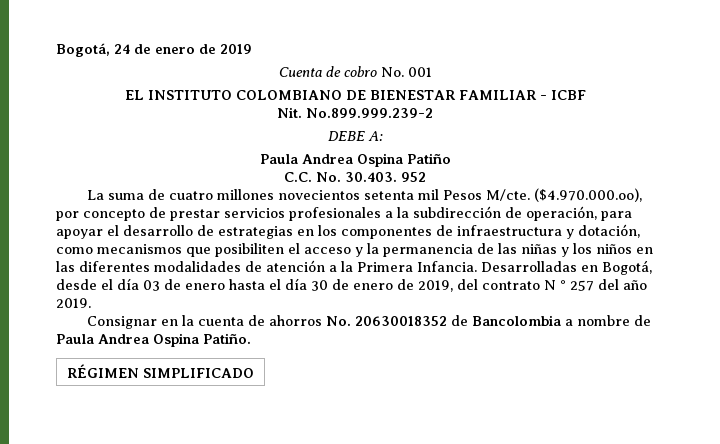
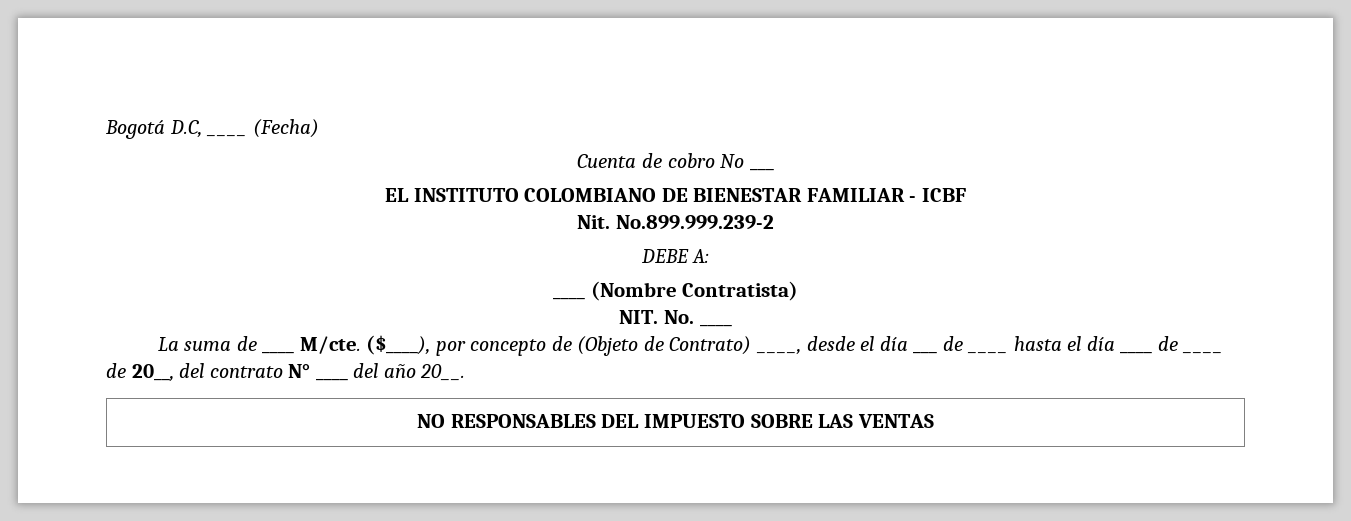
[56,43,252,57] Bogotá, 24 de enero de 2019 -> [105,119,319,139] Bogotá D.C, ____ (Fecha)
[380,67,432,77] No. 001 -> [720,154,745,168] [749,168,774,171] No ___
[259,153,451,167] [284,172,426,182] [87,188,643,202] [56,206,632,221] [56,224,640,239] [56,243,653,257] [56,260,652,275] [56,278,647,292] [56,298,91,308] [87,315,652,329] [56,333,251,347] [67,364,254,378] Paula Andrea Ospina Patiño // C.C. No. 30.403. 952 // La suma de cuatro millones novecientos setenta mil Pesos M/cte. ($4.970.000.oo), por concepto de prestar servicios profesionales a la subdirección de operación, para apoyar el desarrollo de estrategias en los componentes de infraestructura y dotación, como mecanismos que posibiliten el acceso y la permanencia de las niñas y los niños en las diferentes modalidades de atención a la Primera Infancia. Desarrolladas en Bogotá, desde el día 03 de enero hasta el día 30 de enero de 2019, del contrato N ° 257 del año 2019. // Consignar en la cuenta de ahorros No. 20630018352 de Bancolombia a nombre de Paula Andrea Ospina Patiño. // RÉGIMEN SIMPLIFICADO -> [552,281,799,301] [619,310,694,324] [699,324,732,327] [157,336,257,351] [262,335,908,356] [913,351,938,354] [942,336,963,351] [967,351,1009,354] [1013,336,1115,351] [1120,351,1153,354] [1157,336,1178,351] [1182,351,1224,354] [106,363,311,382] [315,378,348,381] [353,363,466,381] [417,414,934,428] ____ (Nombre Contratista) // NIT. No. ____ // La suma de ____ M/cte. ($____), por concepto de (Objeto de Contrato) ____, desde el día ___ de ____ hasta el día ____ de ____ de 20__, del contrato N° ____ del año 20__. // NO RESPONSABLES DEL IMPUESTO SOBRE LAS VENTAS

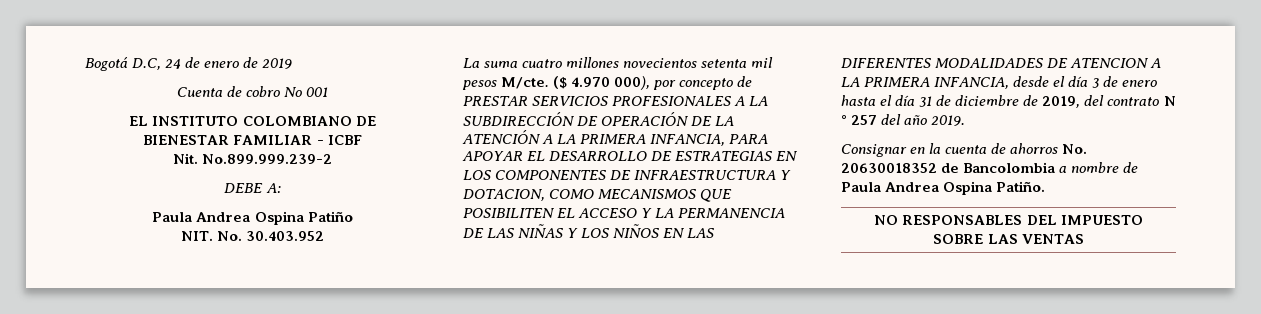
[206,119,319,138] ____ (Fecha) -> [165,57,293,69] 24 de enero de 2019
[749,168,774,171] ___ -> [306,87,329,97] 001
[552,281,799,301] ____ (Nombre Contratista) -> [152,211,353,225] Paula Andrea Ospina Patiño
[699,324,732,327] ____ -> [246,231,325,241] 30.403.952
[236,336,257,351] [262,335,908,356] [913,351,938,354] [942,336,963,351] [967,351,1009,354] [1013,336,1115,351] [1120,351,1153,354] [1157,336,1178,351] [1182,351,1224,354] [106,363,311,382] [315,378,348,381] [353,363,466,381] de ____ M/cte. ($____), por concepto de (Objeto de Contrato) ____, desde el día ___ de ____ hasta el día ____ de ____ de 20__, del contrato N° ____ del año 20__. -> [522,57,774,68] [462,76,753,90] [463,96,769,106] [463,112,735,126] [462,130,769,146] [462,151,799,161] [463,170,792,180] [463,189,733,202] [463,208,786,218] [463,224,715,238] [841,58,1162,68] [841,76,1158,89] [841,95,1176,108] [841,114,966,126] [841,143,1088,157] [841,162,1139,173] [841,181,1046,195] cuatro millones novecientos setenta mil pesos M/cte. ($ 4.970 000), por concepto de PRESTAR SERVICIOS PROFESIONALES A LA SUBDIRECCIÓN DE OPERACIÓN DE LA ATENCIÓN A LA PRIMERA INFANCIA, PARA APOYAR EL DESARROLLO DE ESTRATEGIAS EN LOS COMPONENTES DE INFRAESTRUCTURA Y DOTACION, COMO MECANISMOS QUE POSIBILITEN EL ACCESO Y LA PERMANENCIA DE LAS NIÑAS Y LOS NIÑOS EN LAS DIFERENTES MODALIDADES DE ATENCION A LA PRIMERA INFANCIA, desde el día 3 de enero hasta el día 31 de diciembre de 2019, del contrato N ° 257 del año 2019. // Consignar en la cuenta de ahorros No. 20630018352 de Bancolombia a nombre de Paula Andrea Ospina Patiño.

